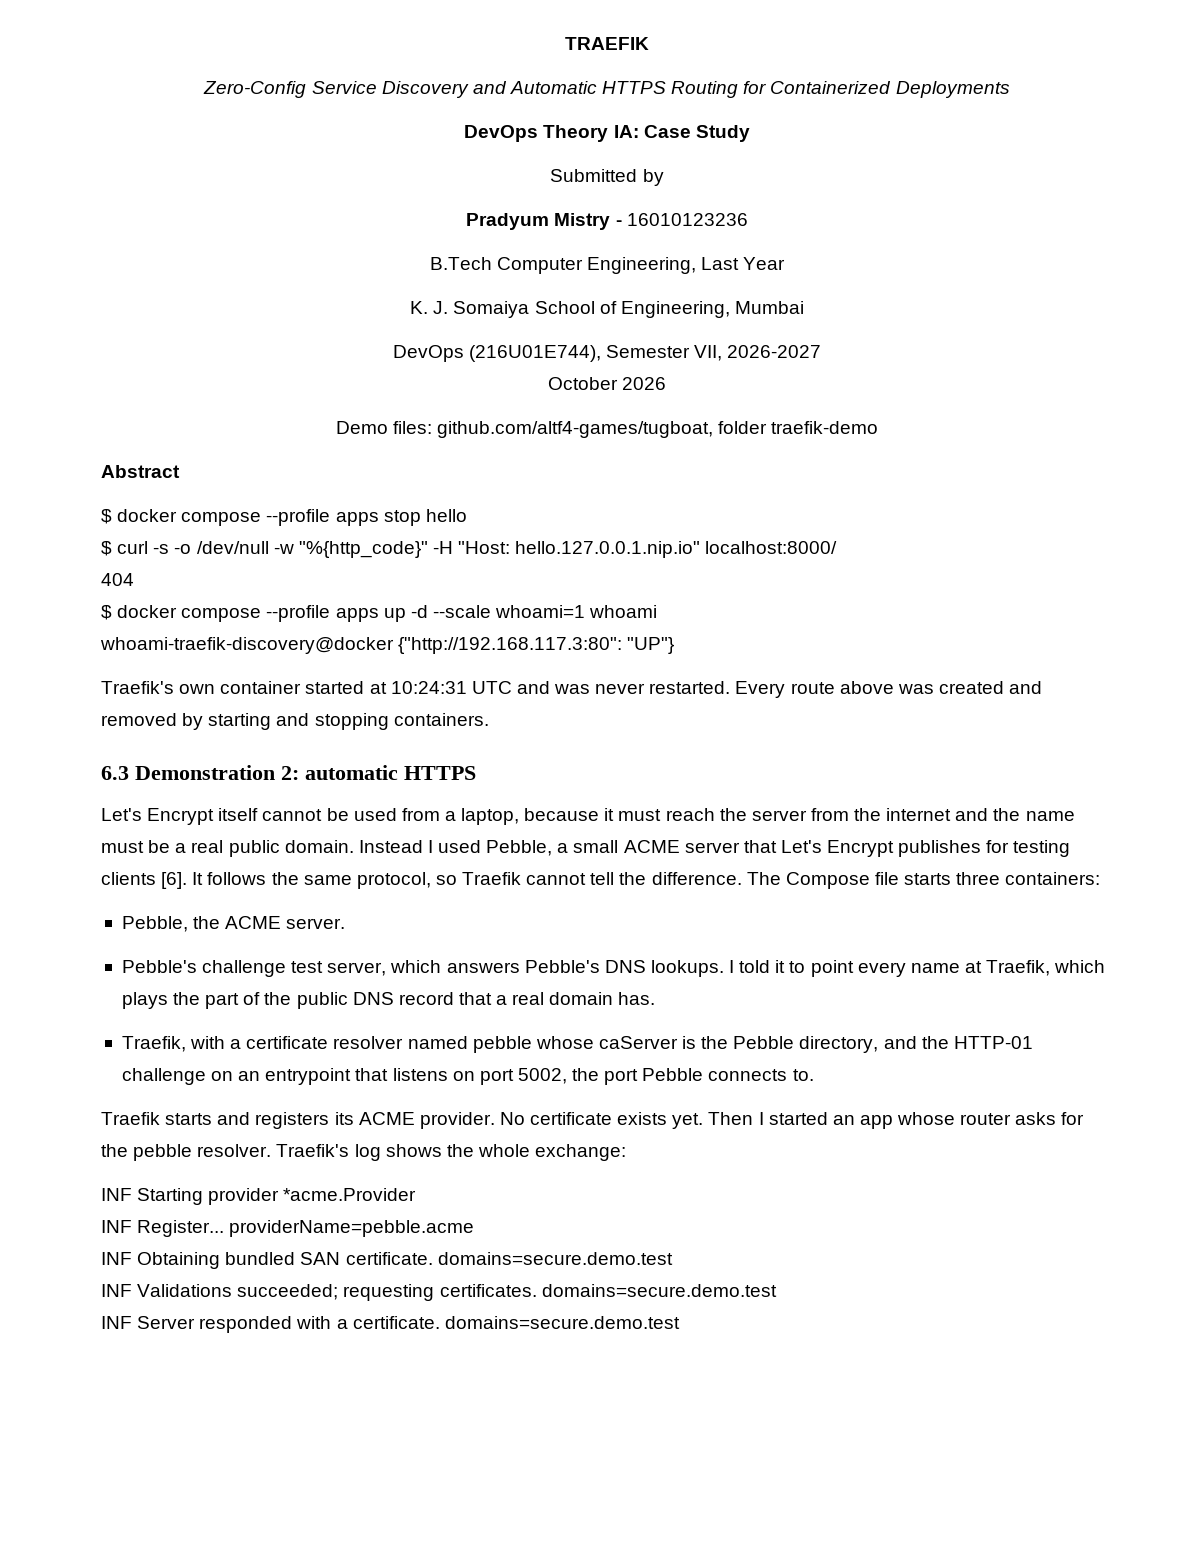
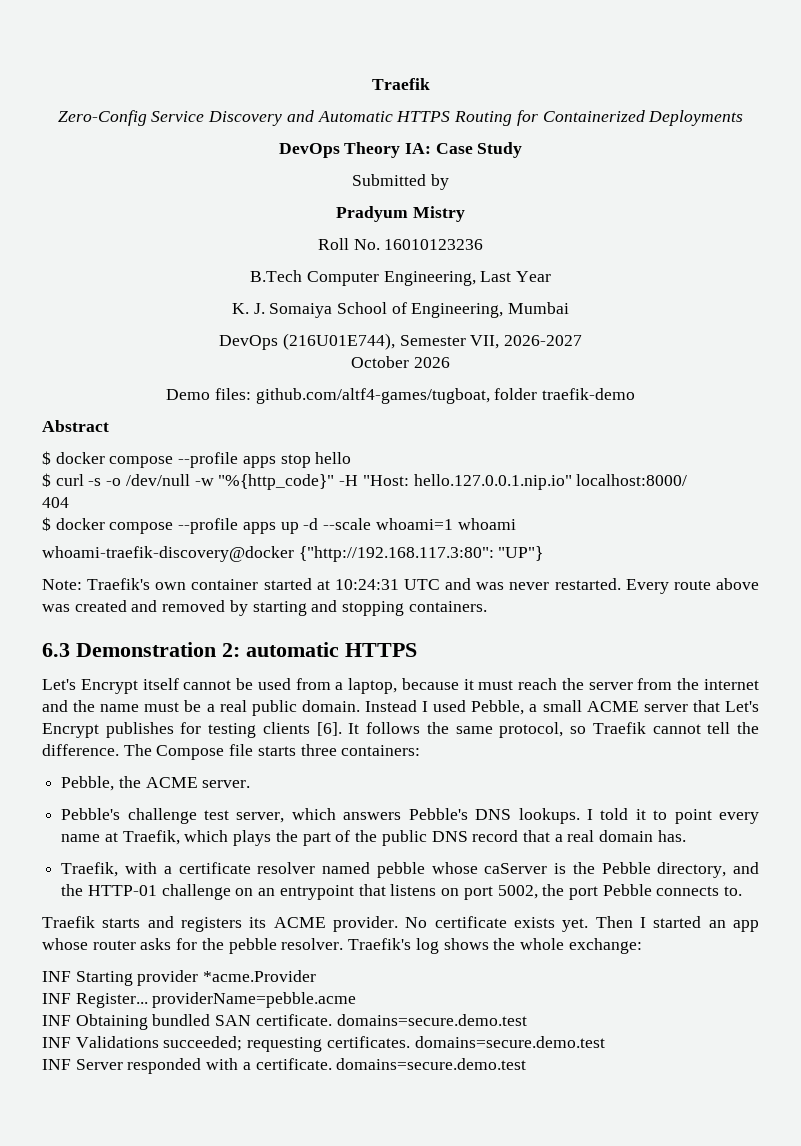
[565,37,649,50] TRAEFIK -> [371,78,430,90] Traefik
[615,220,622,226] - -> [317,238,380,250] // Roll No.
(675, 645) none -> [42,579,82,590] Note:

